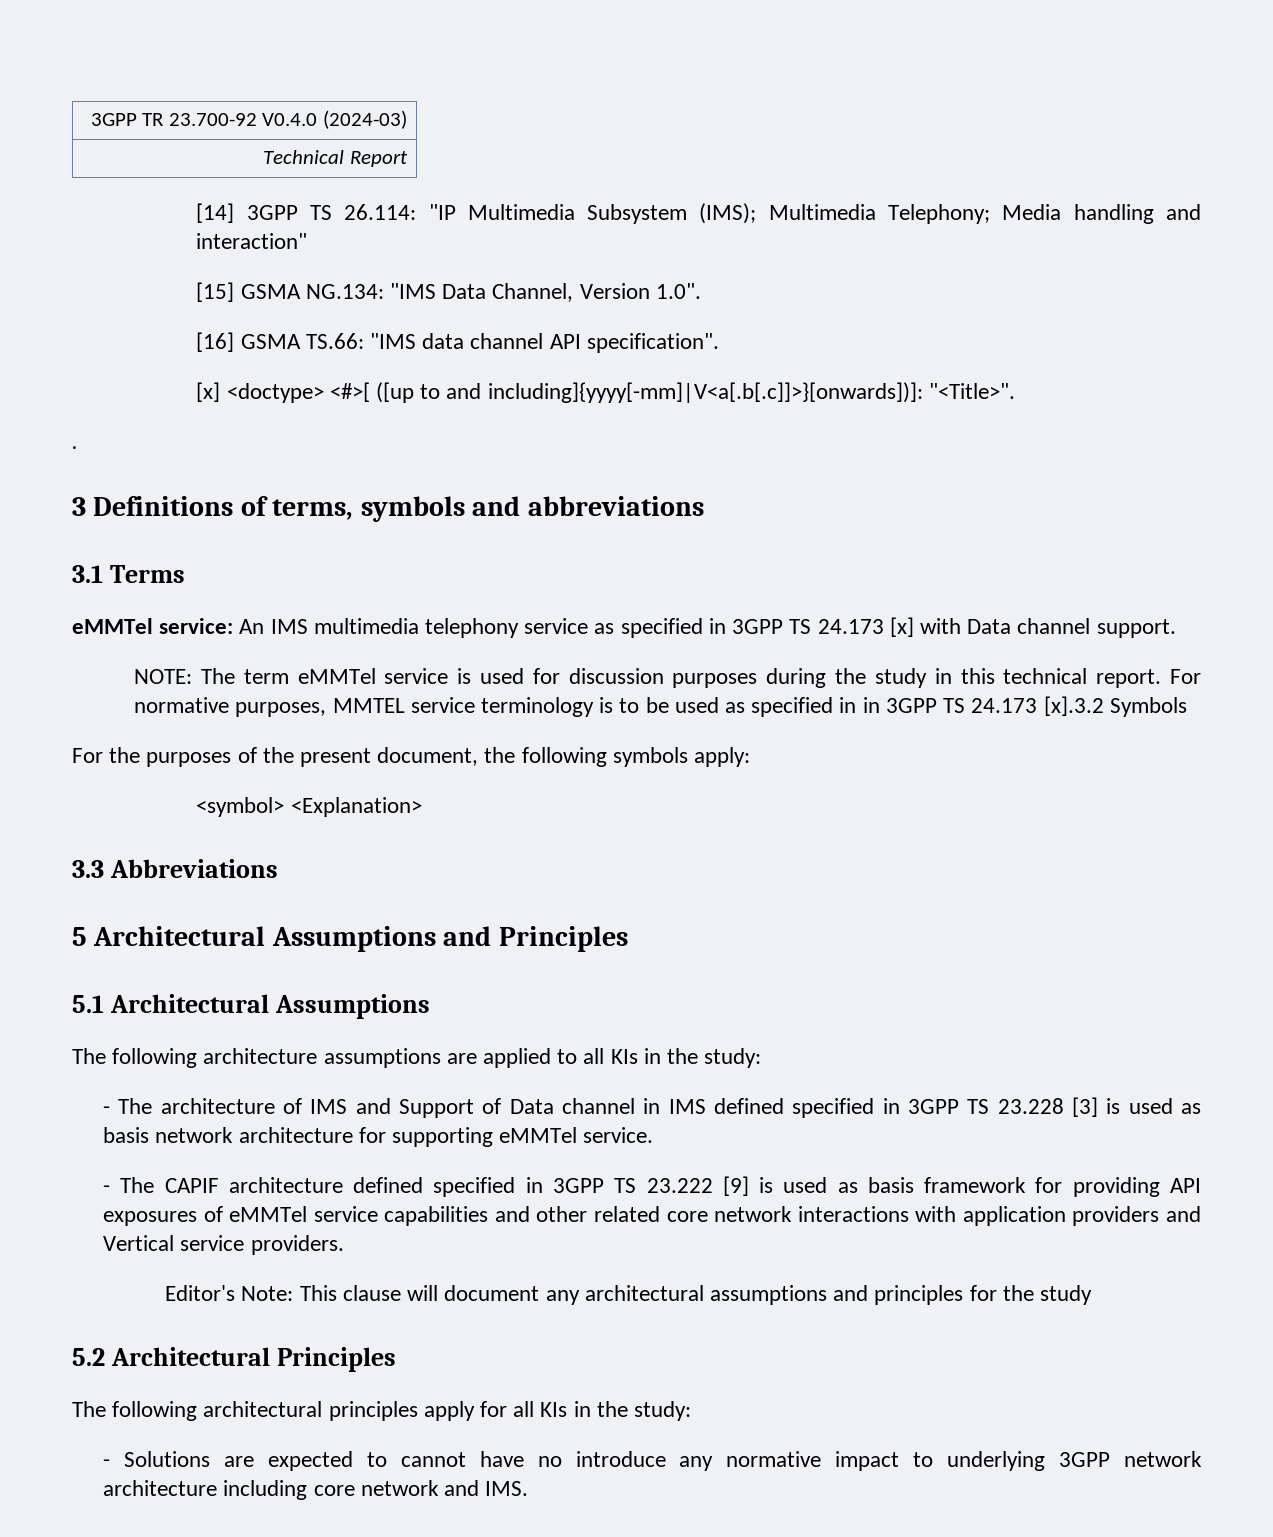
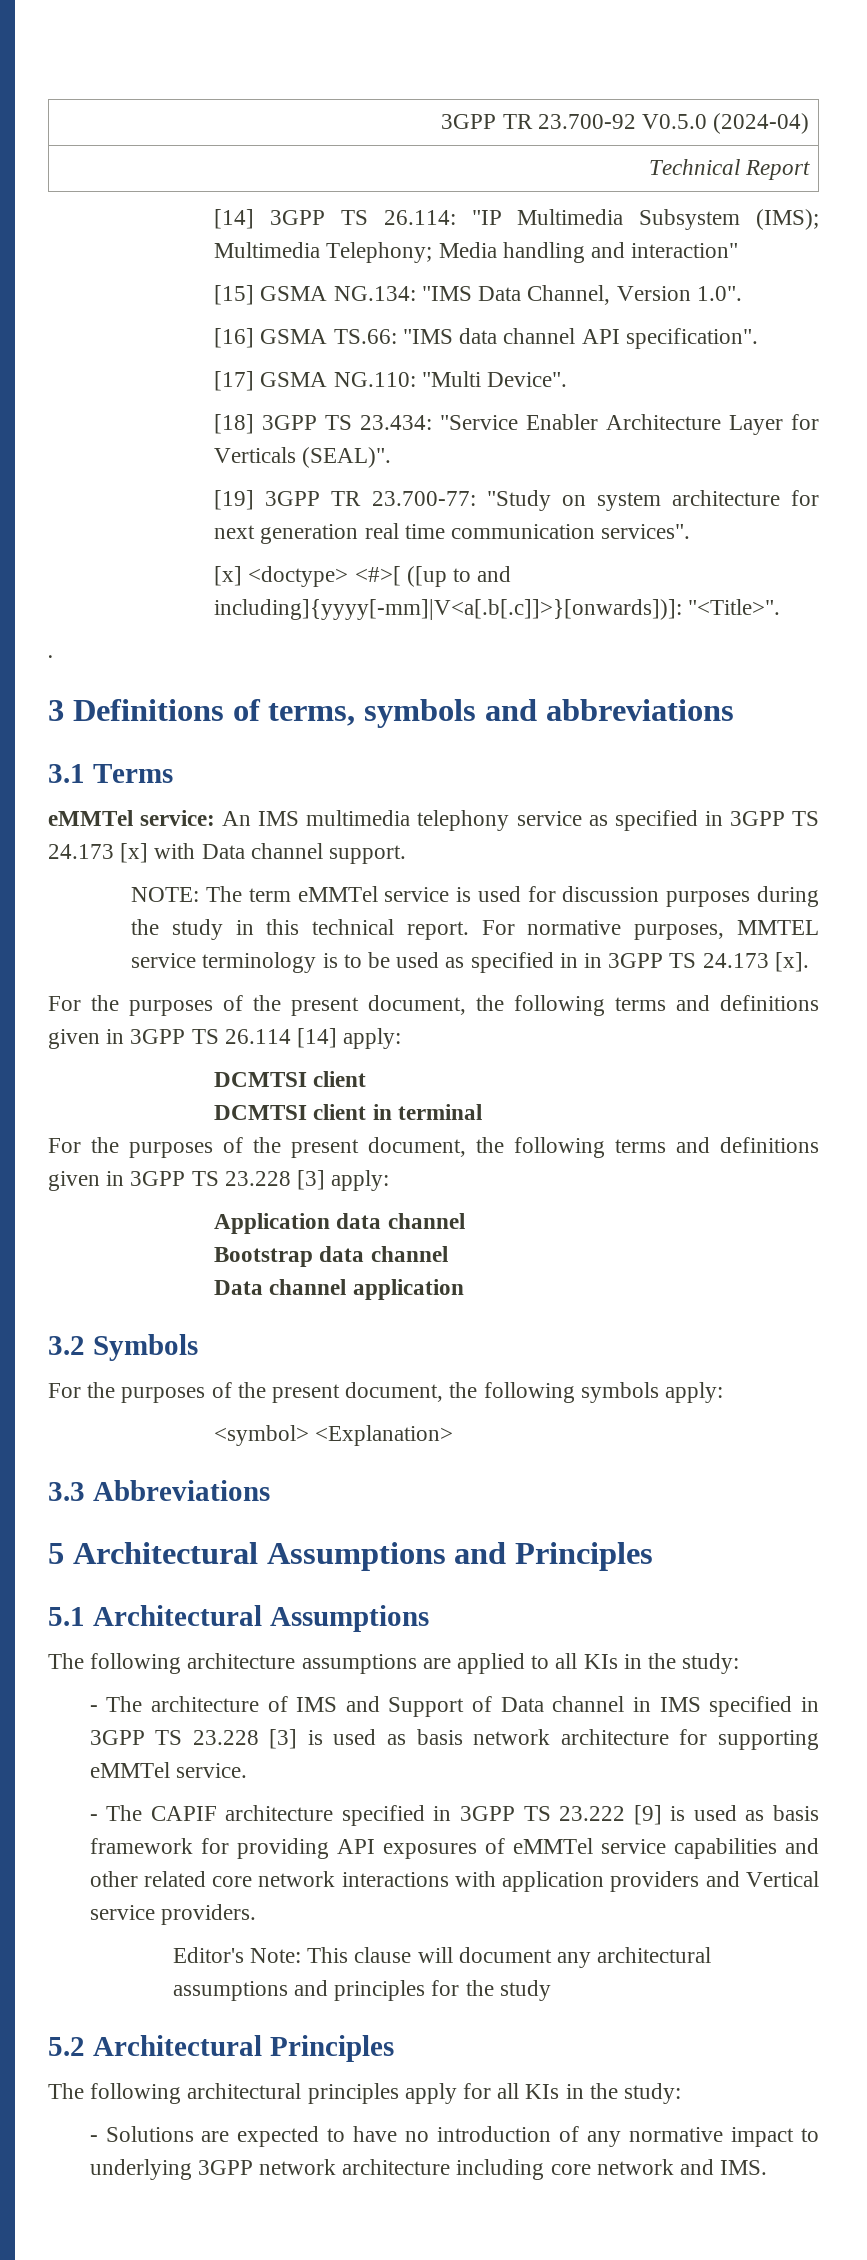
[262,110,407,129] V0.4.0 (2024-03) -> [641,113,810,134] V0.5.0 (2024-04)
(719, 343) none -> [214,371,568,391] [214,414,819,435] [214,447,392,468] [214,490,819,511] [214,523,691,544] // [17] GSMA NG.110: "Multi Device". // [18] 3GPP TS 23.434: "Service Enabler Architecture Layer for Verticals (SEAL)". // [19] 3GPP TR 23.700-77: "Study on system architecture for next generation real time communication services".
[1043,696,1104,716] [x].3.2 -> [774,952,809,972] [48,995,819,1016] [48,1028,402,1049] [214,1071,367,1087] [214,1104,482,1120] [48,1137,819,1158] [48,1170,390,1191] [214,1213,465,1234] [214,1246,448,1267] [214,1279,464,1300] [48,1336,85,1355] [x]. // For the purposes of the present document, the following terms and definitions given in 3GPP TS 26.114 [14] apply: // DCMTSI client // DCMTSI client in terminal // For the purposes of the present document, the following terms and definitions given in 3GPP TS 23.228 [3] apply: // Application data channel // Bootstrap data channel // Data channel application // 3.2
[714,1098,785,1114] defined -> (701, 1704) none
[353,1177,424,1193] defined -> (334, 1813) none
[400,1452,466,1467] cannot -> (346, 2135) none
[575,1451,666,1467] introduce -> [437,2126,580,2142] introduction of

